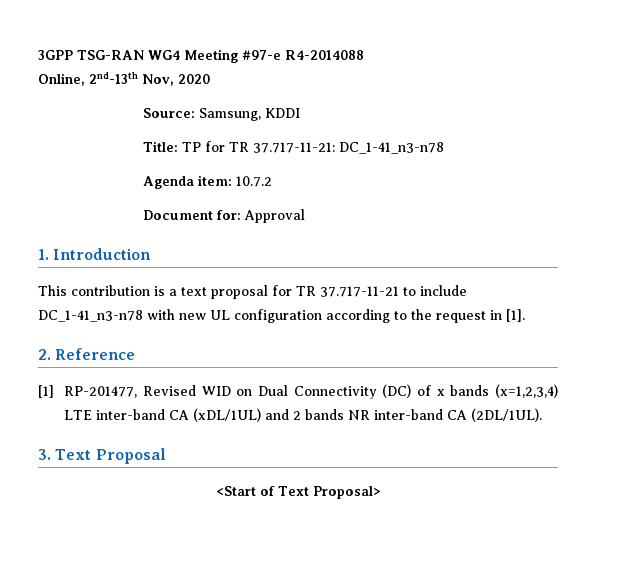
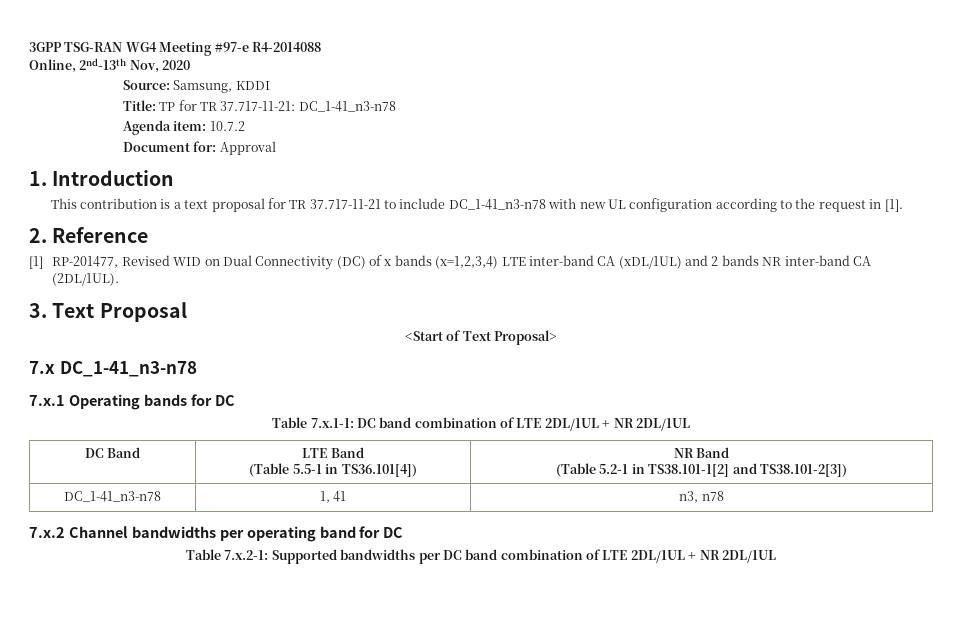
(381, 492) none -> [29,361,197,377] [29,394,235,410] [272,417,690,431] [84,447,141,458] [302,447,364,458] [249,463,417,477] [673,447,730,458] [556,463,847,477] [63,491,161,502] [319,491,347,503] [679,491,724,503] [29,526,404,542] [186,549,776,564] // 7.x DC_1-41_n3-n78 // 7.x.1 Operating bands for DC // Table 7.x.1-1: DC band combination of LTE 2DL/1UL + NR 2DL/1UL // DC Band | LTE Band // (Table 5.5-1 in TS36.101[4]) | NR Band // (Table 5.2-1 in TS38.101-1[2] and TS38.101-2[3]) // DC_1-41_n3-n78 | 1, 41 | n3, n78 // 7.x.2 Channel bandwidths per operating band for DC // Table 7.x.2-1: Supported bandwidths per DC band combination of LTE 2DL/1UL + NR 2DL/1UL

